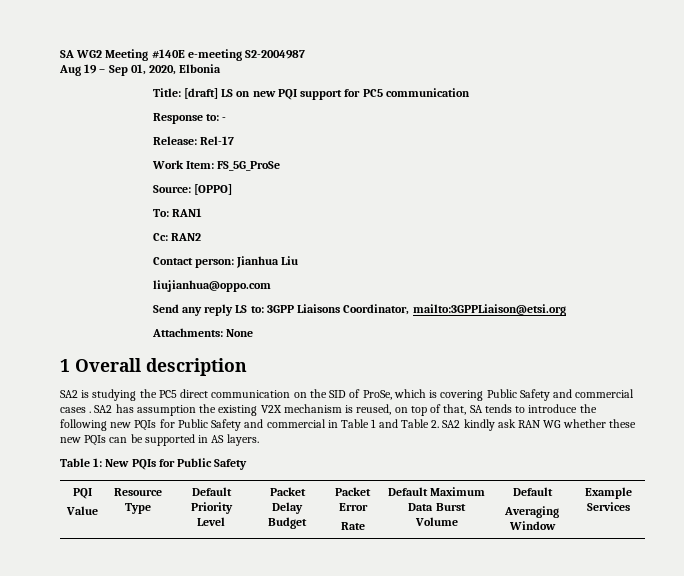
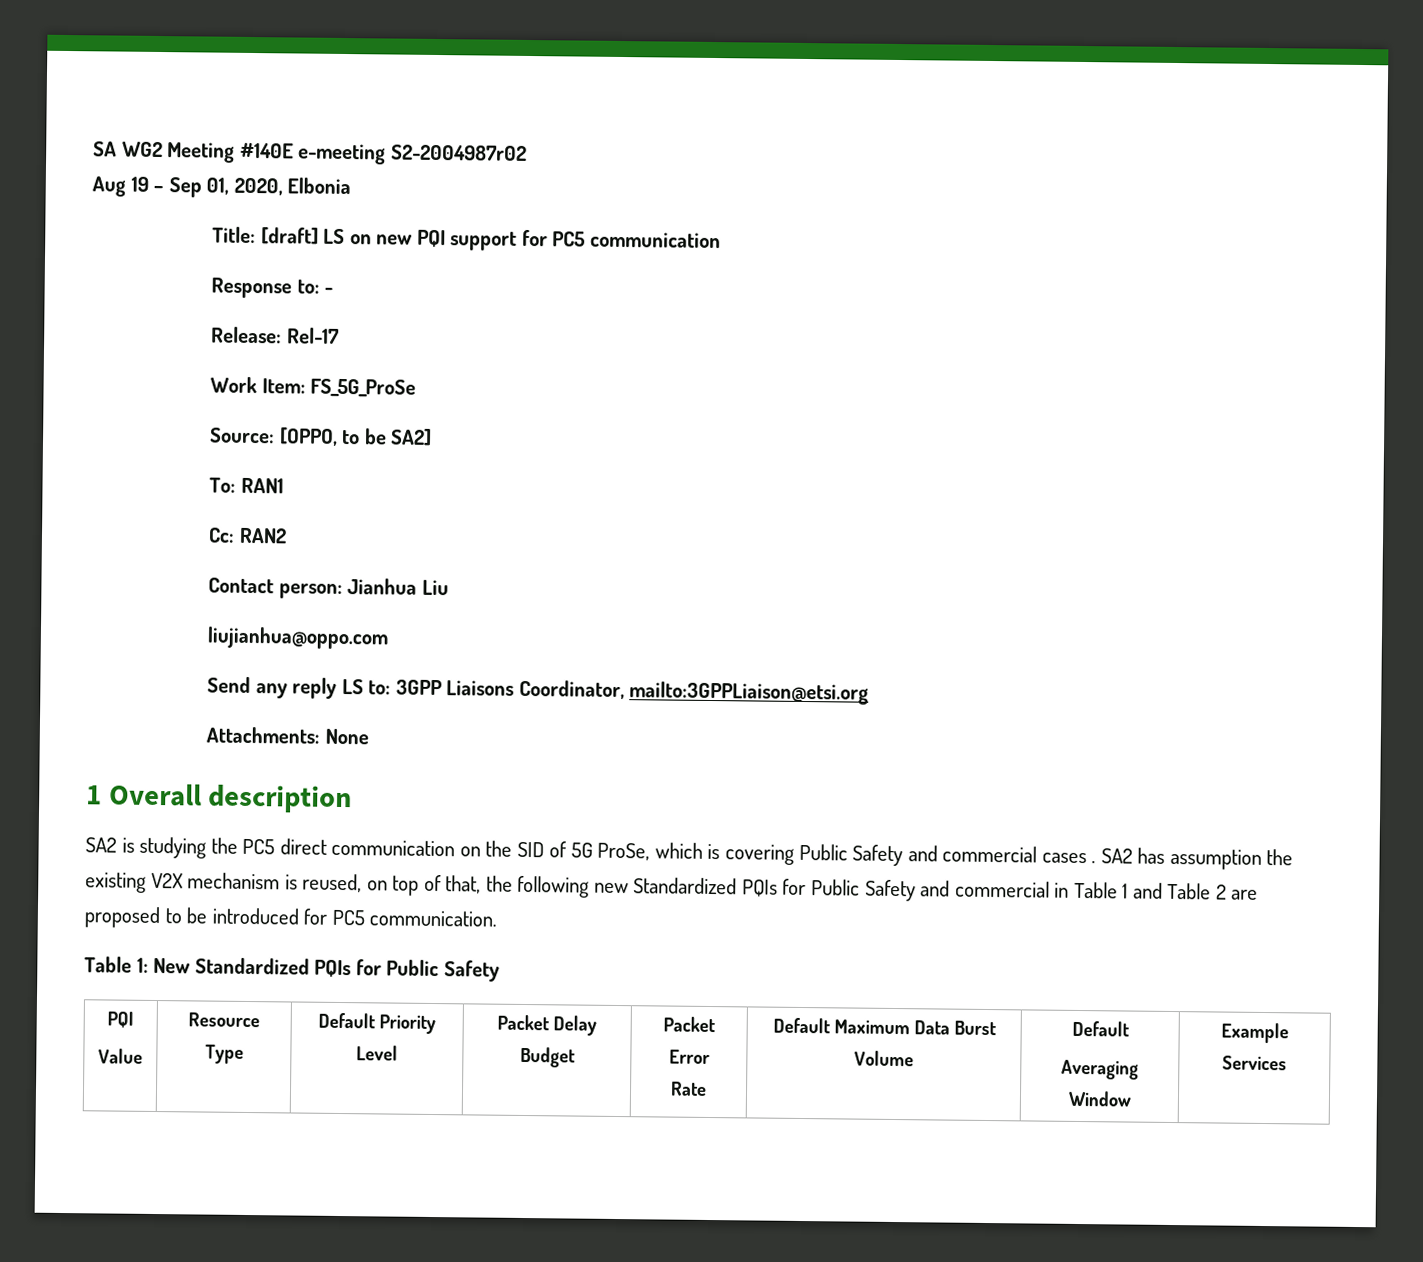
[245,50,306,59] S2-2004987 -> [390,144,527,161] S2-2004987r02
[193,184,232,195] [OPPO] -> [278,427,433,446] [OPPO, to be SA2]
(361, 393) none -> [570,842,593,858] 5G
[469,404,578,413] SA tends to introduce -> (482, 884) none
(132, 425) none -> [633,877,738,895] Standardized
[431,419,636,431] [60,434,259,446] 2. SA2 kindly ask RAN WG whether these new PQIs can be supported in AS layers. -> [1215,884,1259,900] [84,906,498,929] 2 are proposed to be introduced for PC5 communication.
(130, 463) none -> [194,957,310,975] Standardized

